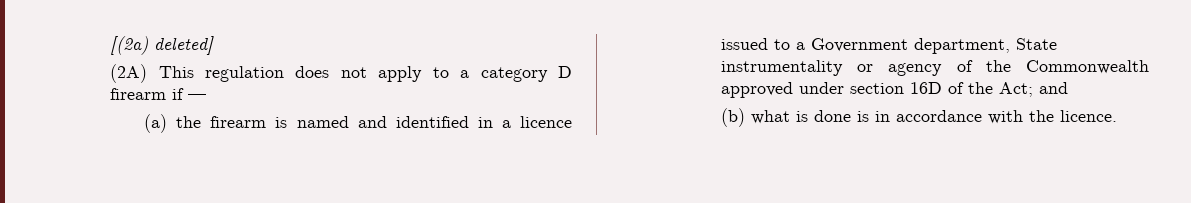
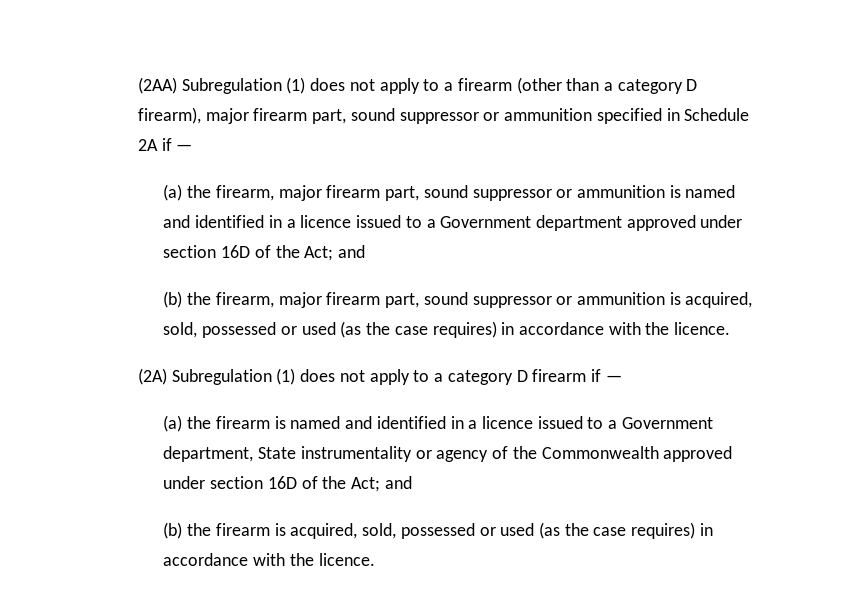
[110,36,215,55] [(2a) deleted] -> [137,77,698,94] [137,107,750,124] [137,138,193,151] [163,184,736,201] [163,215,743,231] [163,245,366,261] [163,291,753,308] [163,321,731,338] (2AA) Subregulation (1) does not apply to a firearm (other than a category D firearm), major firearm part, sound suppressor or ammunition specified in Schedule 2A if — // (a) the firearm, major firearm part, sound suppressor or ammunition is named and identified in a licence issued to a Government department approved under section 16D of the Act; and // (b) the firearm, major firearm part, sound suppressor or ammunition is acquired, sold, possessed or used (as the case requires) in accordance with the licence.
[158,66,284,82] This regulation -> [171,368,296,385] Subregulation (1)
[751,110,870,124] what is done is -> [187,522,696,539] the firearm is acquired, sold, possessed or used (as the case requires)

